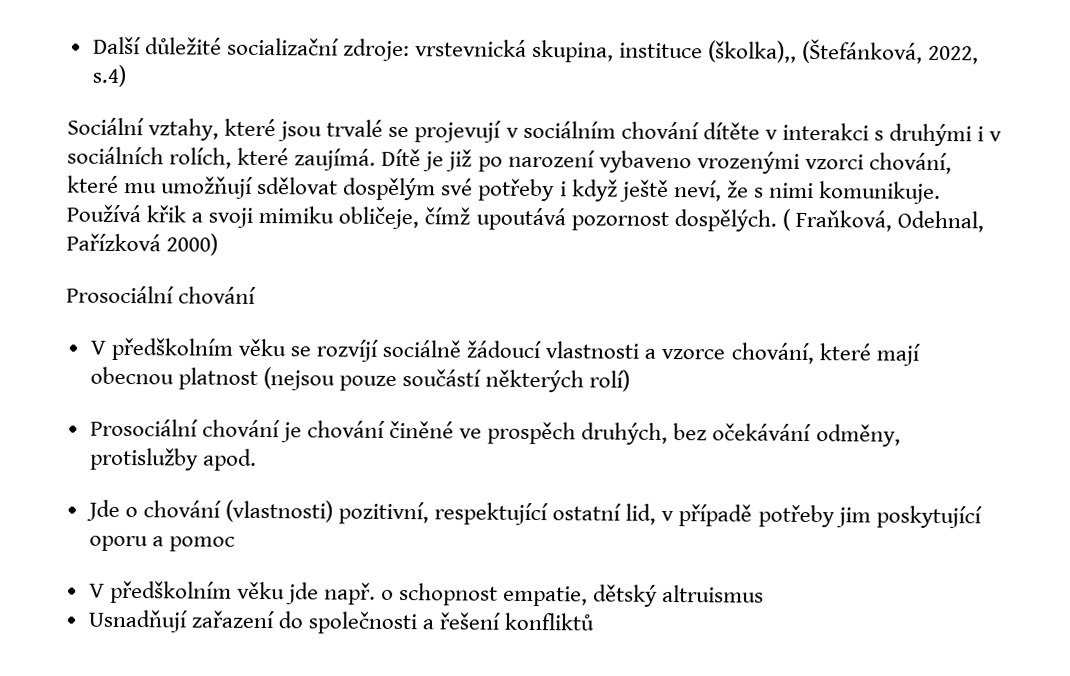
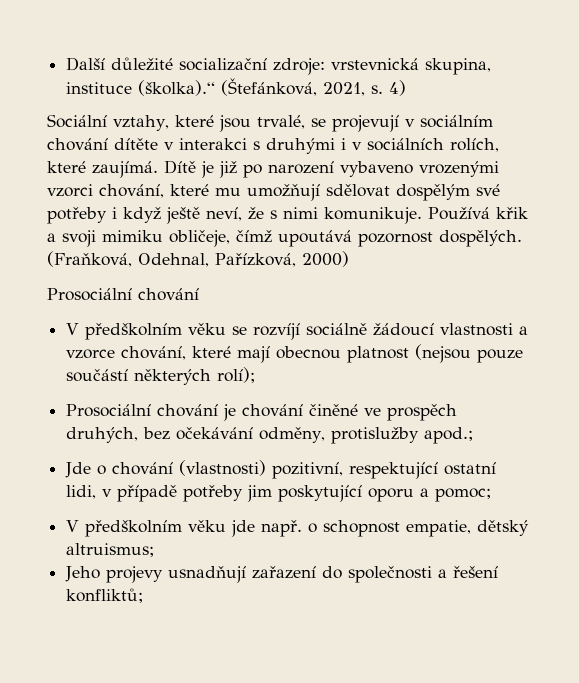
[708,38,980,65] [91,64,126,87] (školka),, (Štefánková, 2022, s.4) -> [138,78,407,96] (školka).“ (Štefánková, 2021, s. 4)
[326,119,384,137] trvalé -> [256,115,305,129] trvalé,
[781,208,984,233] [66,233,161,252] ( Fraňková, Odehnal, Pařízková -> [47,251,296,267] (Fraňková, Odehnal, Pařízková,
[589,369,631,392] rolí) -> [217,367,256,383] rolí);
[202,448,257,471] apod. -> [424,427,474,444] apod.;
[625,503,657,525] lid, -> [66,485,97,499] lidi,
[168,536,235,552] pomoc -> [435,488,492,502] pomoc;
[662,584,765,603] [87,609,187,633] altruismus // Usnadňují -> [66,543,155,557] [65,566,247,583] altruismus; // Jeho projevy usnadňují
[504,612,595,631] konfliktů -> [66,588,144,603] konfliktů;

